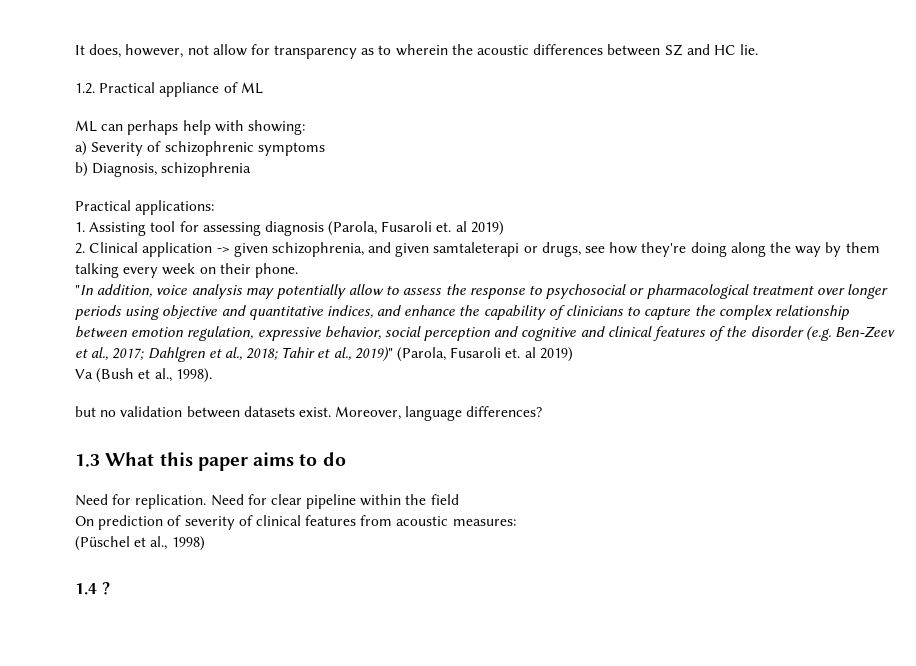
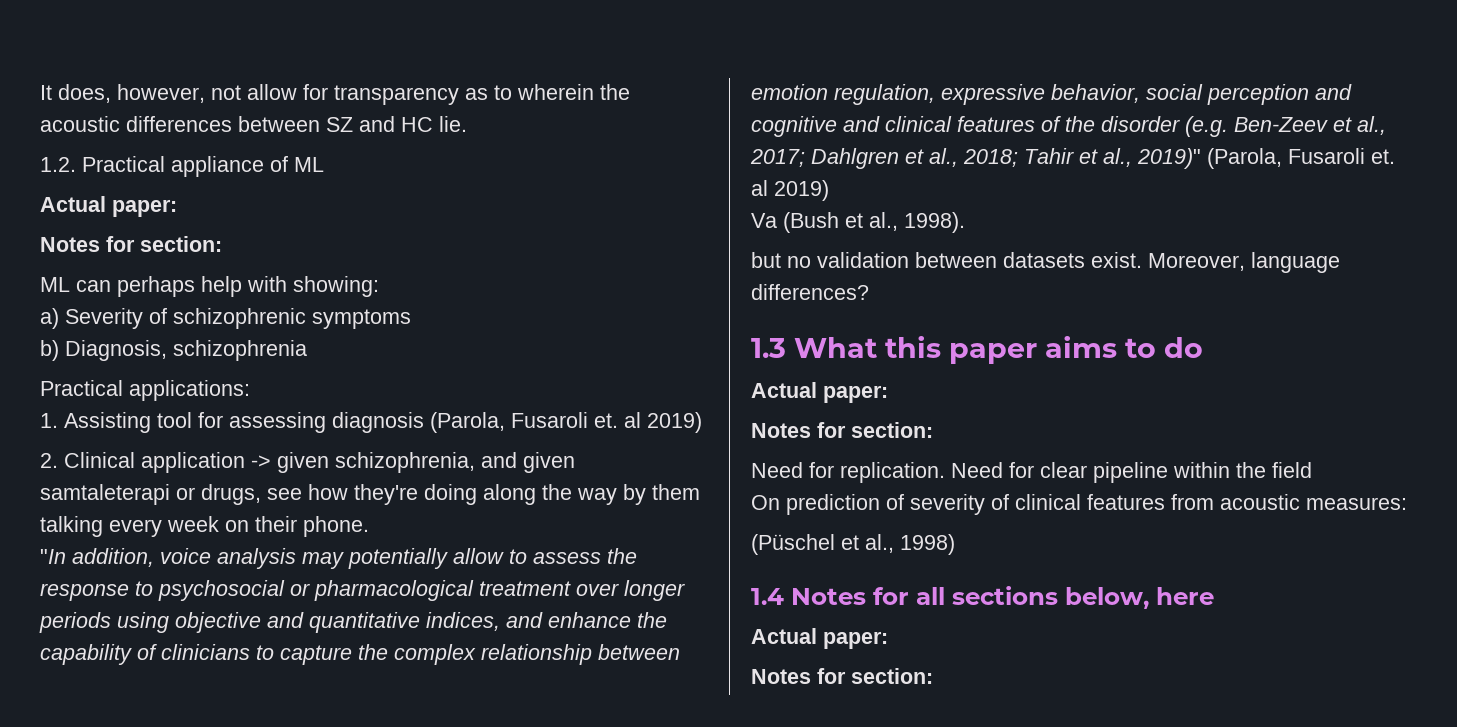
(263, 88) none -> [40,196,177,217] [40,236,222,252] // Actual paper: // Notes for section:
(346, 459) none -> [751,382,888,403] [751,422,933,438] // Actual paper: // Notes for section:
[101,582,110,595] ? -> [791,586,1214,609] [751,628,888,649] [751,668,933,684] Notes for all sections below, here // Actual paper: // Notes for section:

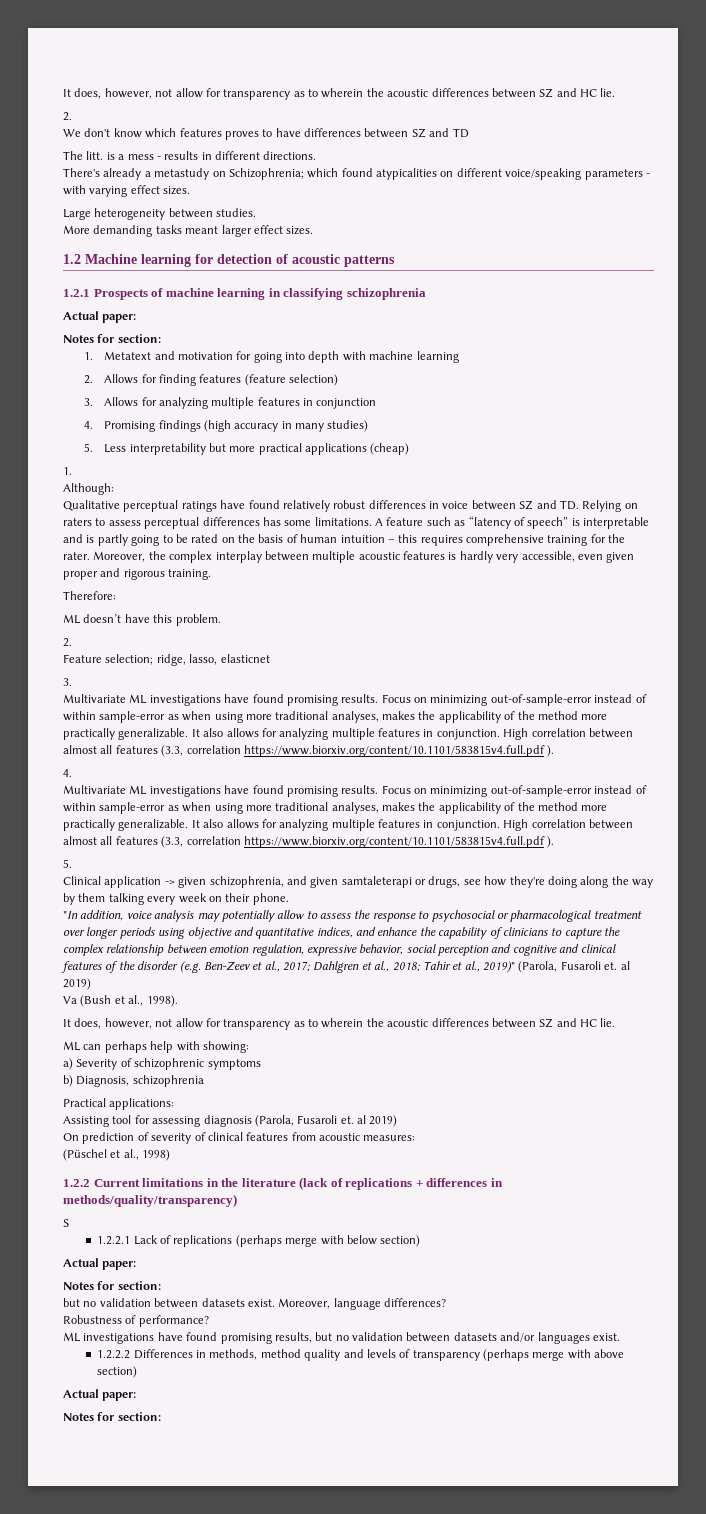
[40,156,324,177] [40,196,177,217] [40,236,222,252] [40,276,379,297] [40,308,411,329] [40,340,307,361] [40,380,250,401] [40,412,702,433] [40,453,58,468] 1.2. Practical appliance of ML // Actual paper: // Notes for section: // ML can perhaps help with showing: // a) Severity of schizophrenic symptoms // b) Diagnosis, schizophrenia // Practical applications: // 1. Assisting tool for assessing diagnosis (Parola, Fusaroli et. al 2019) // 2. -> [63,112,72,121] [63,128,469,140] [63,151,317,160] [63,168,650,180] [63,185,191,197] [63,208,257,220] [63,225,314,237] [63,254,395,267] [63,288,426,300] [63,311,137,323] [63,334,161,343] [83,351,459,363] [83,374,339,386] [83,397,377,409] [83,420,369,432] [83,443,410,455] [63,467,72,475] [63,483,114,495] [63,500,638,512] [63,516,649,529] [63,534,626,546] [63,551,635,563] [63,568,212,580] [63,591,116,600] [63,614,221,626] [63,638,72,647] [63,654,270,666] [63,678,72,686] [63,694,647,706] [63,711,608,723] [63,728,633,740] [63,745,555,757] [63,769,72,777] [63,785,647,797] [63,802,608,814] [63,819,633,831] [63,836,555,848] [63,859,72,868] 2. // We don't know which features proves to have differences between SZ and TD // The litt. is a mess - results in different directions. // There's already a metastudy on Schizophrenia; which found atypicalities on different voice/speaking parameters - with varying effect sizes. // Large heterogeneity between studies. // More demanding tasks meant larger effect sizes. // 1.2 Machine learning for detection of acoustic patterns // 1.2.1 Prospects of machine learning in classifying schizophrenia // Actual paper: // Notes for section: // 1. Metatext and motivation for going into depth with machine learning // 2. Allows for finding features (feature selection) // 3. Allows for analyzing multiple features in conjunction // 4. Promising findings (high accuracy in many studies) // 5. Less interpretability but more practical applications (cheap) // 1. // Although: // Qualitative perceptual ratings have found relatively robust differences in voice between SZ and TD. Relying on raters to assess perceptual differences has some limitations. A feature such as “latency of speech” is interpretable and is partly going to be rated on the basis of human intuition – this requires comprehensive training for the rater. Moreover, the complex interplay between multiple acoustic features is hardly very accessible, even given proper and rigorous training. // Therefore: // ML doesn’t have this problem. // 2. // Feature selection; ridge, lasso, elasticnet // 3. // Multivariate ML investigations have found promising results. Focus on minimizing out-of-sample-error instead of within sample-error as when using more traditional analyses, makes the applicability of the method more practically generalizable. It also allows for analyzing multiple features in conjunction. High correlation between almost all features (3.3, correlation https://www.biorxiv.org/content/10.1101/583815v4.full.pdf ). // 4. // Multivariate ML investigations have found promising results. Focus on minimizing out-of-sample-error instead of within sample-error as when using more traditional analyses, makes the applicability of the method more practically generalizable. It also allows for analyzing multiple features in conjunction. High correlation between almost all features (3.3, correlation https://www.biorxiv.org/content/10.1101/583815v4.full.pdf ). // 5. //
[751,252,1340,273] [751,284,869,300] [751,336,1203,364] [751,382,888,403] [751,422,933,438] [751,462,1312,483] but no validation between datasets exist. Moreover, language differences? // 1.3 What this paper aims to do // Actual paper: // Notes for section: // Need for replication. Need for clear pipeline within the field -> [63,1018,616,1030] [63,1041,249,1053] [63,1058,261,1070] [63,1075,204,1087] [63,1098,175,1110] [63,1115,398,1127] It does, however, not allow for transparency as to wherein the acoustic differences between SZ and HC lie. // ML can perhaps help with showing: // a) Severity of schizophrenic symptoms // b) Diagnosis, schizophrenia // Practical applications: // Assisting tool for assessing diagnosis (Parola, Fusaroli et. al 2019)
[751,586,1214,609] [751,628,888,649] [751,668,933,684] 1.4 Notes for all sections below, here // Actual paper: // Notes for section: -> [63,1177,503,1190] [63,1194,237,1207] [63,1219,69,1227] [97,1235,421,1247] [63,1258,137,1270] [63,1281,161,1290] [63,1298,446,1310] [63,1315,209,1327] [63,1332,620,1344] [97,1349,625,1361] [97,1366,138,1378] [63,1389,137,1401] [63,1412,161,1421] 1.2.2 Current limitations in the literature (lack of replications + differences in methods/quality/transparency) // S // 1.2.2.1 Lack of replications (perhaps merge with below section) // Actual paper: // Notes for section: // but no validation between datasets exist. Moreover, language differences? // Robustness of performance? // ML investigations have found promising results, but no validation between datasets and/or languages exist. // 1.2.2.2 Differences in methods, method quality and levels of transparency (perhaps merge with above section) // Actual paper: // Notes for section:

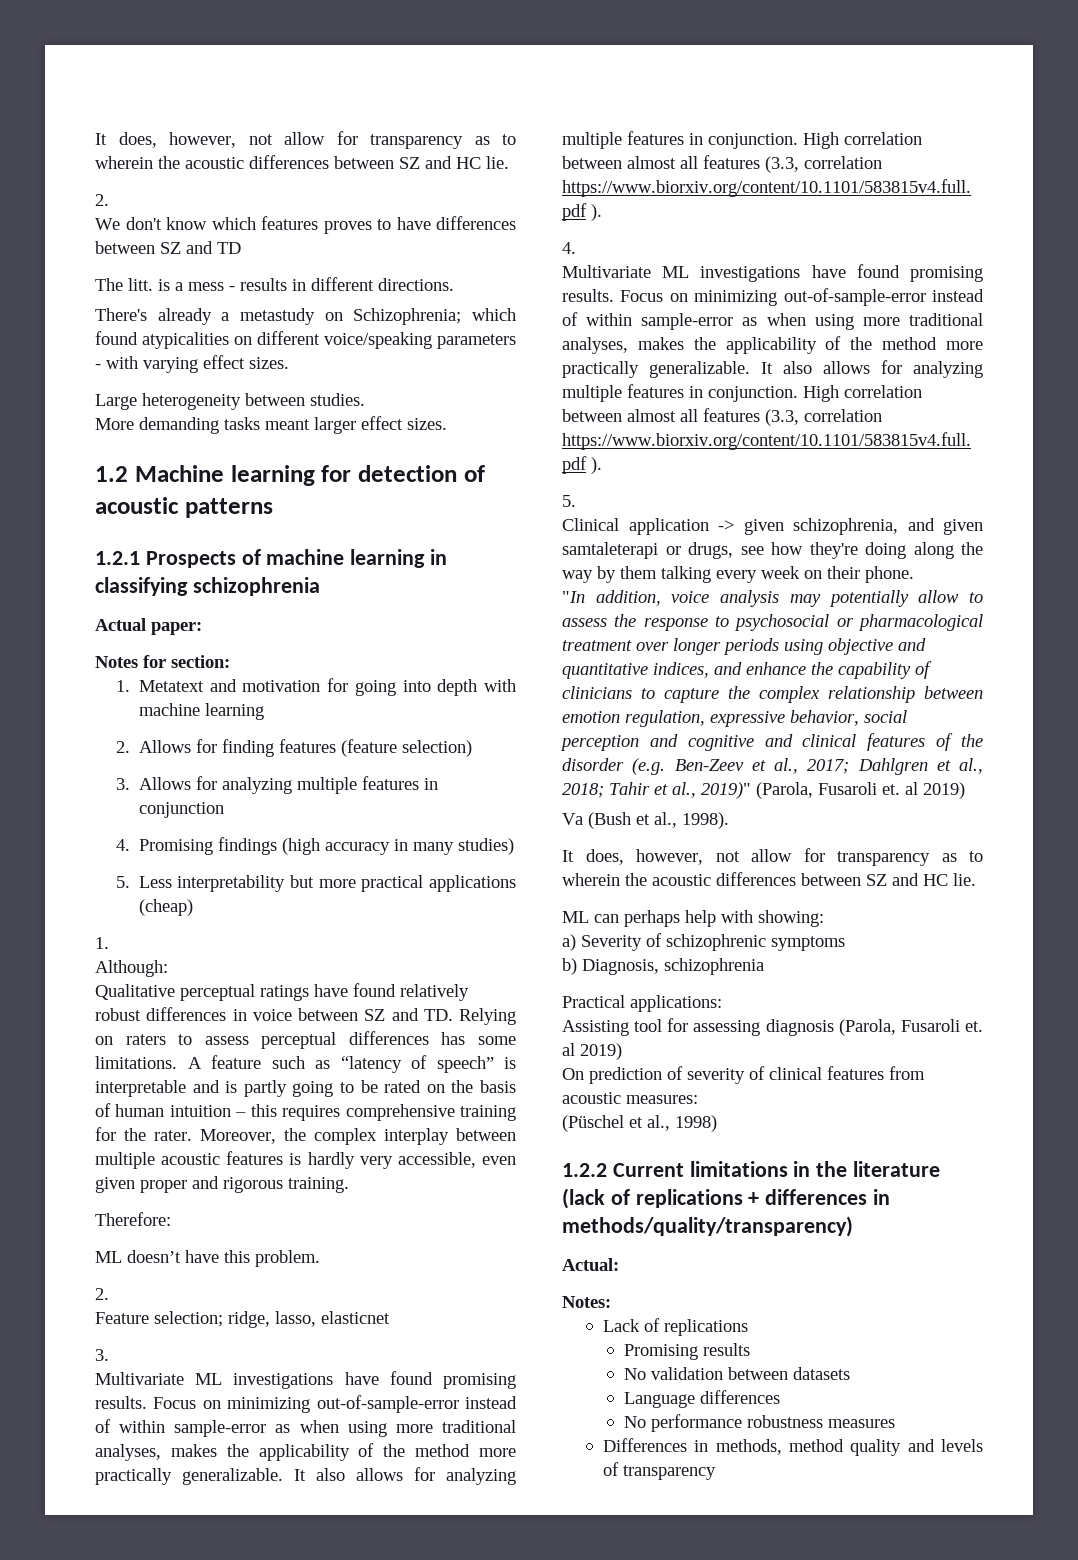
[63,1219,69,1227] [97,1236,131,1245] S // 1.2.2.1 -> [562,1258,619,1271] [562,1296,611,1308] Actual: // Notes: //
[235,1235,421,1247] [63,1258,137,1270] [63,1281,161,1290] [63,1298,446,1310] [63,1315,209,1327] [63,1332,620,1344] [97,1350,131,1359] (perhaps merge with below section) // Actual paper: // Notes for section: // but no validation between datasets exist. Moreover, language differences? // Robustness of performance? // ML investigations have found promising results, but no validation between datasets and/or languages exist. // 1.2.2.2 -> [623,1343,750,1360] [623,1367,850,1380] [623,1390,780,1408] [623,1414,895,1432] // Promising results // No validation between datasets // Language differences // No performance robustness measures //
[483,1349,625,1361] [97,1366,138,1378] [63,1389,137,1401] [63,1412,161,1421] (perhaps merge with above section) // Actual paper: // Notes for section: -> (716, 1472) none

